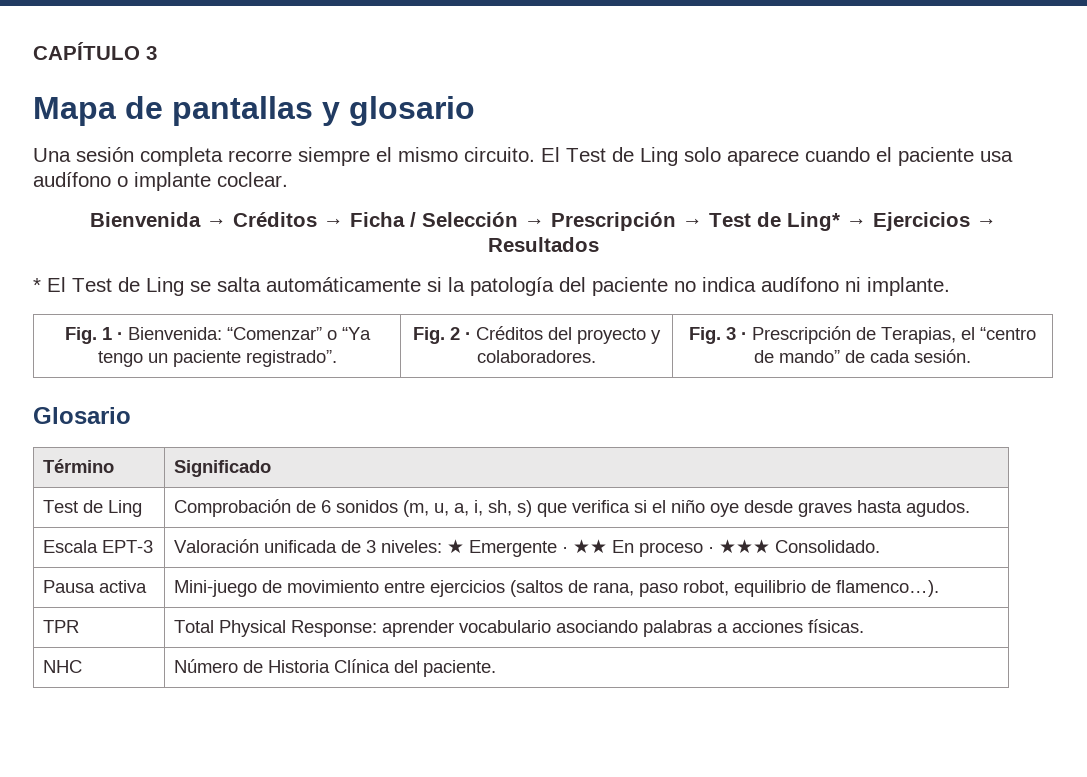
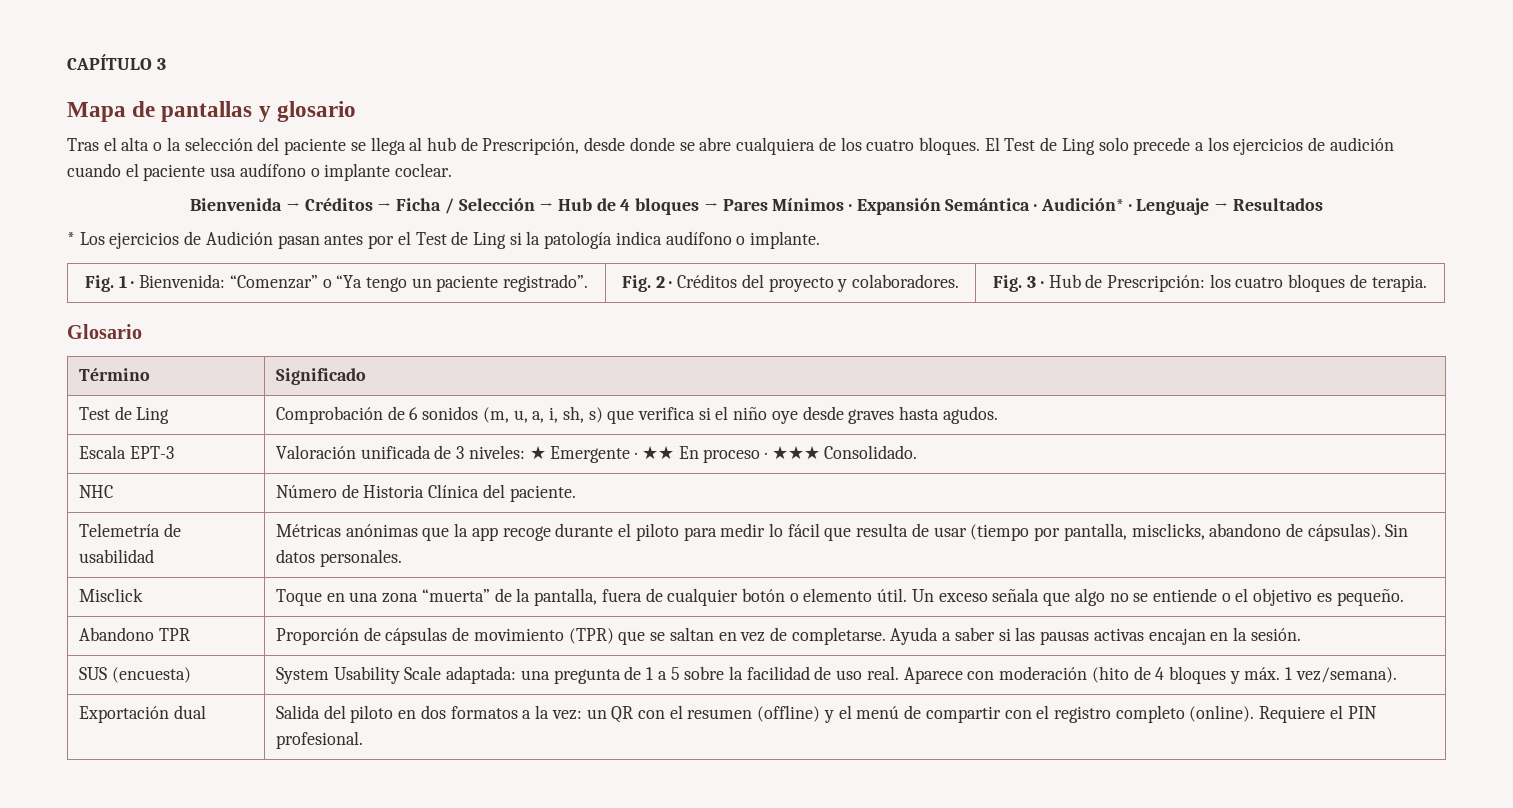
[33,147,535,166] Una sesión completa recorre siempre el mismo circuito. -> [67,137,980,155] Tras el alta o la selección del paciente se llega al hub de Prescripción, desde donde se abre cualquiera de los cuatro bloques.
[727,150,799,166] aparece -> [1133,137,1394,155] precede a los ejercicios de audición
[551,212,997,231] [488,237,599,252] [33,277,696,296] Prescripción → Test de Ling* → Ejercicios → Resultados // * El Test de Ling se salta automáticamente si la patología del paciente no -> [557,198,1323,215] [67,231,613,249] Hub de 4 bloques → Pares Mínimos · Expansión Semántica · Audición* · Lenguaje → Resultados // * Los ejercicios de Audición pasan antes por el Test de Ling si la patología
[845,277,861,292] ni -> [736,236,746,245] o
[752,326,1036,344] [754,349,971,363] Prescripción de Terapias, el “centro de mando” de cada sesión. -> [1048,274,1427,292] Hub de Prescripción: los cuatro bloques de terapia.
[42,580,147,593] [173,580,939,597] [42,620,79,633] [173,619,864,637] // Pausa activa | Mini-juego de movimiento entre ejercicios (saltos de rana, paso robot, equilibrio de flamenco…). // TPR | Total Physical Response: aprender vocabulario asociando palabras a acciones físicas. -> (918, 452) none
(496, 668) none -> [79,523,181,537] [79,549,155,563] [276,523,1409,541] [276,549,402,567] [79,588,144,602] [276,588,1404,606] [79,627,190,641] [276,627,1301,645] [79,667,191,683] [276,666,1397,684] [79,705,206,723] [276,705,1377,723] [276,731,364,749] // Telemetría de usabilidad | Métricas anónimas que la app recoge durante el piloto para medir lo fácil que resulta de usar (tiempo por pantalla, misclicks, abandono de cápsulas). Sin datos personales. // Misclick | Toque en una zona “muerta” de la pantalla, fuera de cualquier botón o elemento útil. Un exceso señala que algo no se entiende o el objetivo es pequeño. // Abandono TPR | Proporción de cápsulas de movimiento (TPR) que se saltan en vez de completarse. Ayuda a saber si las pausas activas encajan en la sesión. // SUS (encuesta) | System Usability Scale adaptada: una pregunta de 1 a 5 sobre la facilidad de uso real. Aparece con moderación (hito de 4 bloques y máx. 1 vez/semana). // Exportación dual | Salida del piloto en dos formatos a la vez: un QR con el resumen (offline) y el menú de compartir con el registro completo (online). Requiere el PIN profesional.

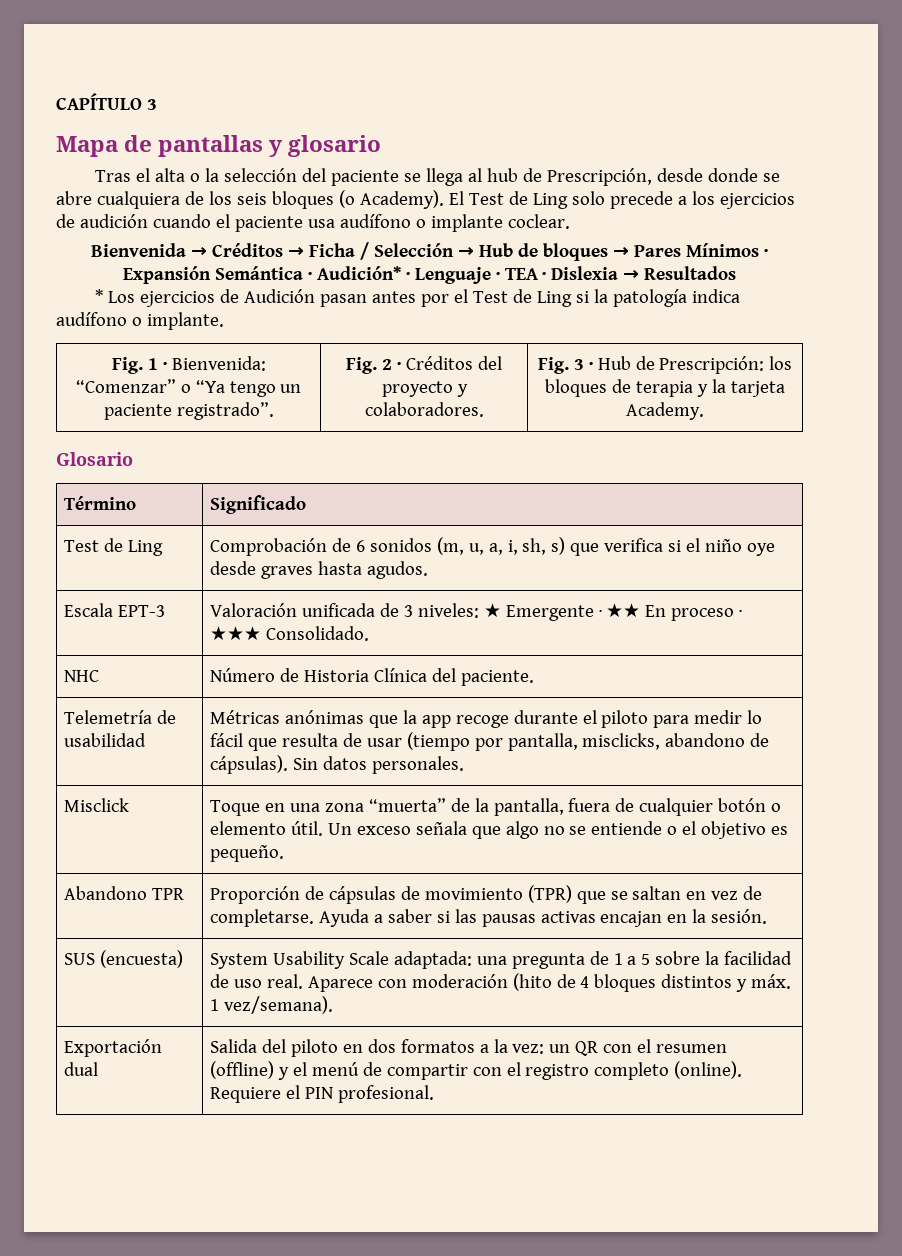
[866,137,980,155] cuatro bloques. -> [236,190,444,209] seis bloques (o Academy).
[620,199,631,211] 4 -> (538, 250) none
(1210, 206) none -> [495,266,619,280] · TEA · Dislexia
[1235,277,1284,288] cuatro -> (793, 363) none
[1371,275,1427,292] terapia. -> [636,379,785,397] [626,402,704,420] terapia y la tarjeta Academy.
(1226, 675) none -> [661,974,733,988] distintos

